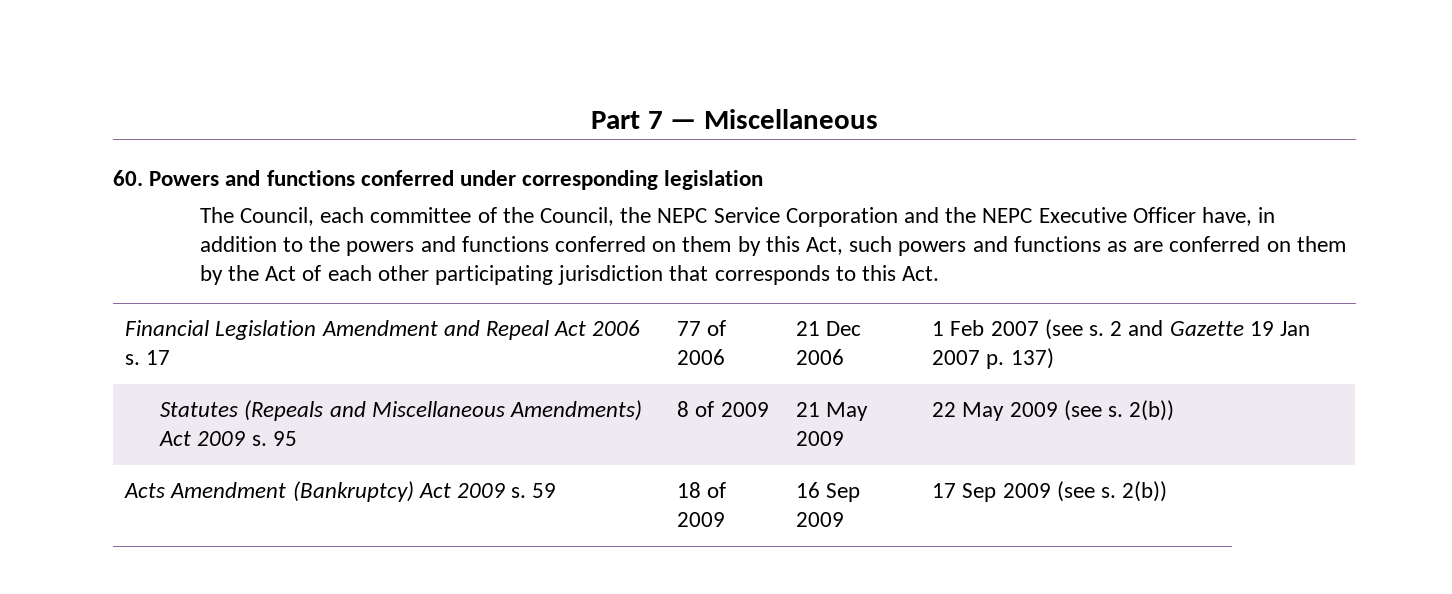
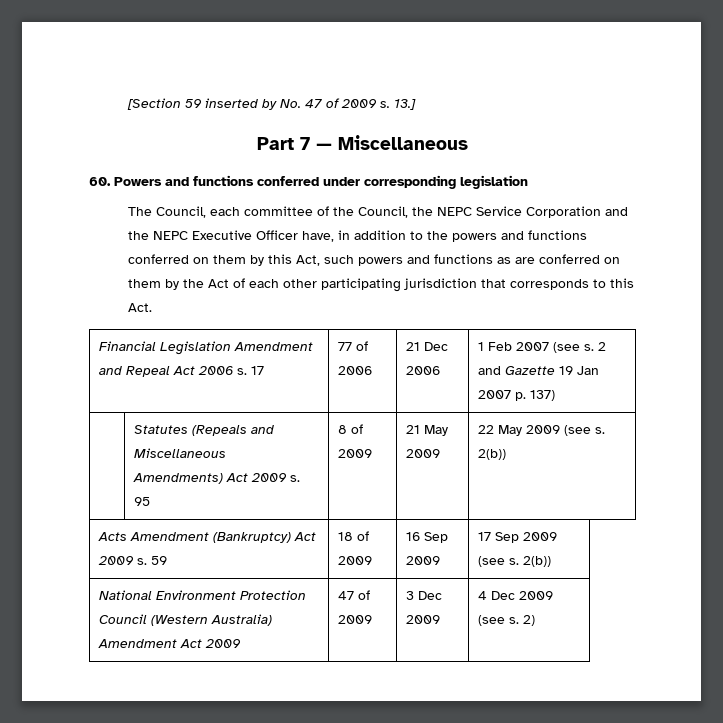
(590, 120) none -> [126,98,416,110] [Section 59 inserted by No. 47 of 2009 s. 13.] //
(1168, 491) none -> [99,590,307,600] [99,614,273,626] [98,639,242,648] [338,590,371,600] [338,615,373,624] [406,591,443,600] [406,615,441,624] [478,591,554,600] [478,615,536,626] // National Environment Protection Council (Western Australia) Amendment Act 2009 | 47 of 2009 | 3 Dec 2009 | 4 Dec 2009 (see s. 2)

